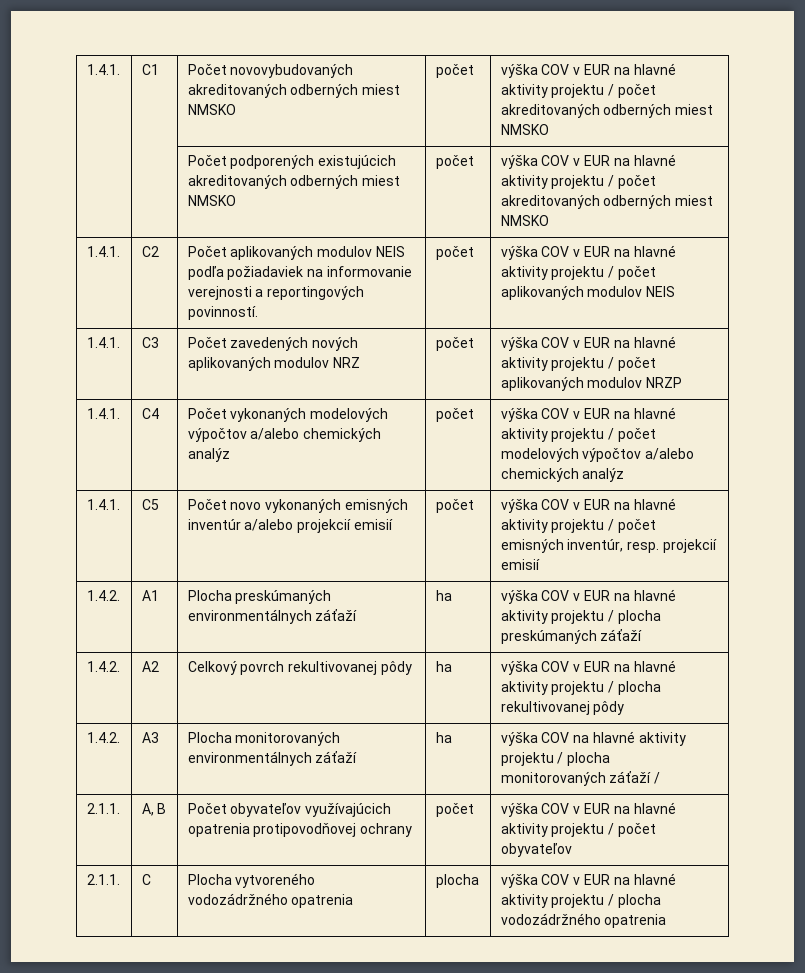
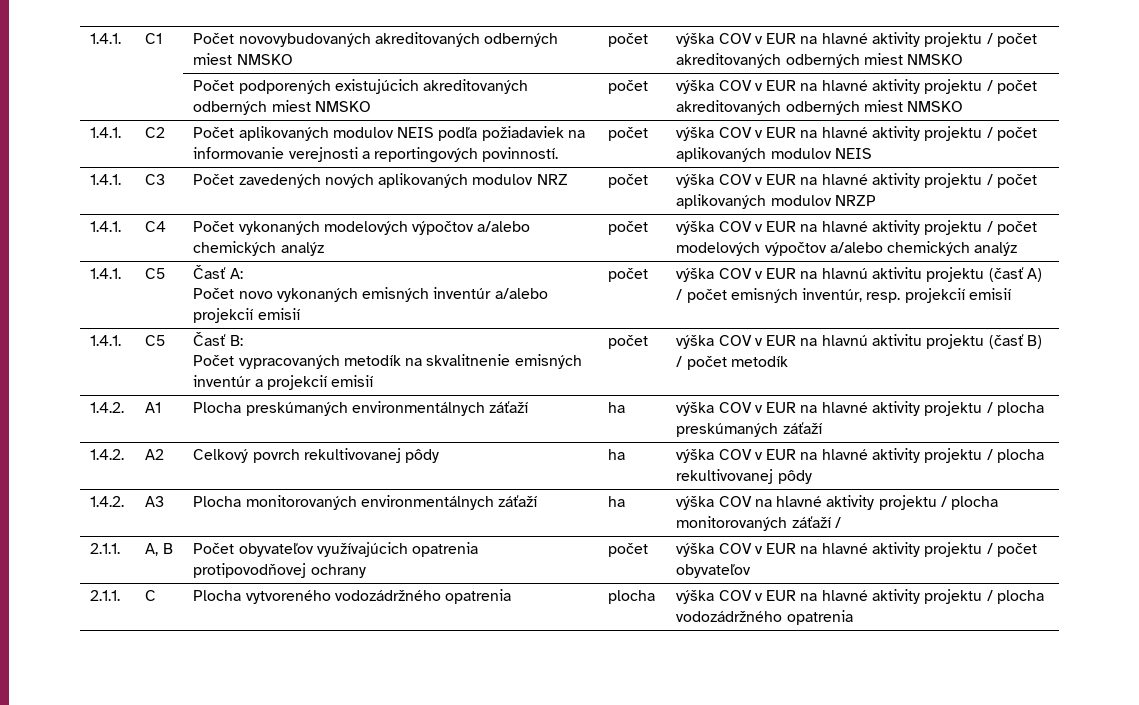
(159, 504) none -> [193,265,243,279] Časť A: //
[633,498,676,510] [500,519,605,533] hlavné aktivity projektu -> [821,267,1043,282] hlavnú aktivitu projektu (časť A)
(540, 564) none -> [90,335,122,346] [145,335,166,346] [193,332,243,346] [193,354,582,369] [193,375,374,390] [608,335,649,349] [676,334,1043,349] [676,356,788,370] // 1.4.1. | C5 | Časť B: // Počet vypracovaných metodík na skvalitnenie emisných inventúr a projekcií emisií | počet | výška COV v EUR na hlavnú aktivitu projektu (časť B) / počet metodík

